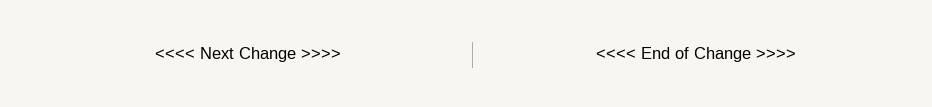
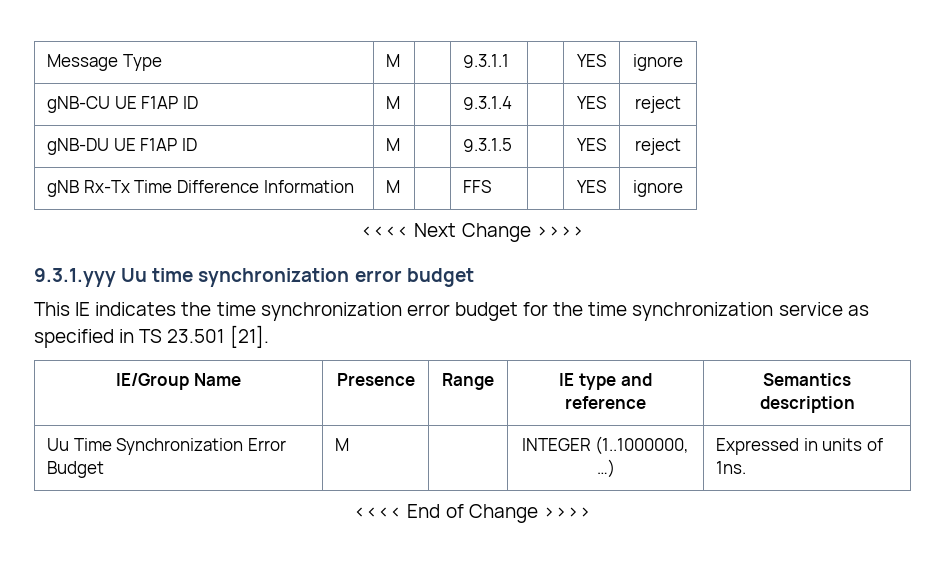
[155,47,341,62] <<<< Next Change >>>> -> [47,54,162,71] [386,54,401,67] [463,54,510,68] [577,54,606,67] [633,54,683,71] [47,96,198,113] [386,96,401,109] [463,96,513,110] [577,96,606,109] [635,96,681,113] [47,138,197,155] [386,138,401,151] [463,138,513,152] [577,138,606,151] [635,138,681,155] [47,180,354,197] [386,180,401,193] [463,180,492,193] [577,180,606,193] [633,180,683,197] [361,223,584,242] [34,268,474,287] [34,302,869,321] [34,325,269,348] [116,373,241,390] [336,373,415,386] [442,373,494,390] [559,373,652,390] [565,396,646,409] [763,373,851,386] [759,396,855,413] [47,438,286,455] [47,461,105,478] [335,438,350,451] [521,436,690,455] [596,459,615,478] [716,438,883,455] [716,461,747,474] Message Type | M | | 9.3.1.1 | | YES | ignore // gNB-CU UE F1AP ID | M | | 9.3.1.4 | | YES | reject // gNB-DU UE F1AP ID | M | | 9.3.1.5 | | YES | reject // gNB Rx-Tx Time Difference Information | M | | FFS | | YES | ignore // <<<< Next Change >>>> // 9.3.1.yyy Uu time synchronization error budget // This IE indicates the time synchronization error budget for the time synchronization service as specified in TS 23.501 [21]. // IE/Group Name | Presence | Range | IE type and reference | Semantics description // Uu Time Synchronization Error Budget | M | | INTEGER (1..1000000, …) | Expressed in units of 1ns.

